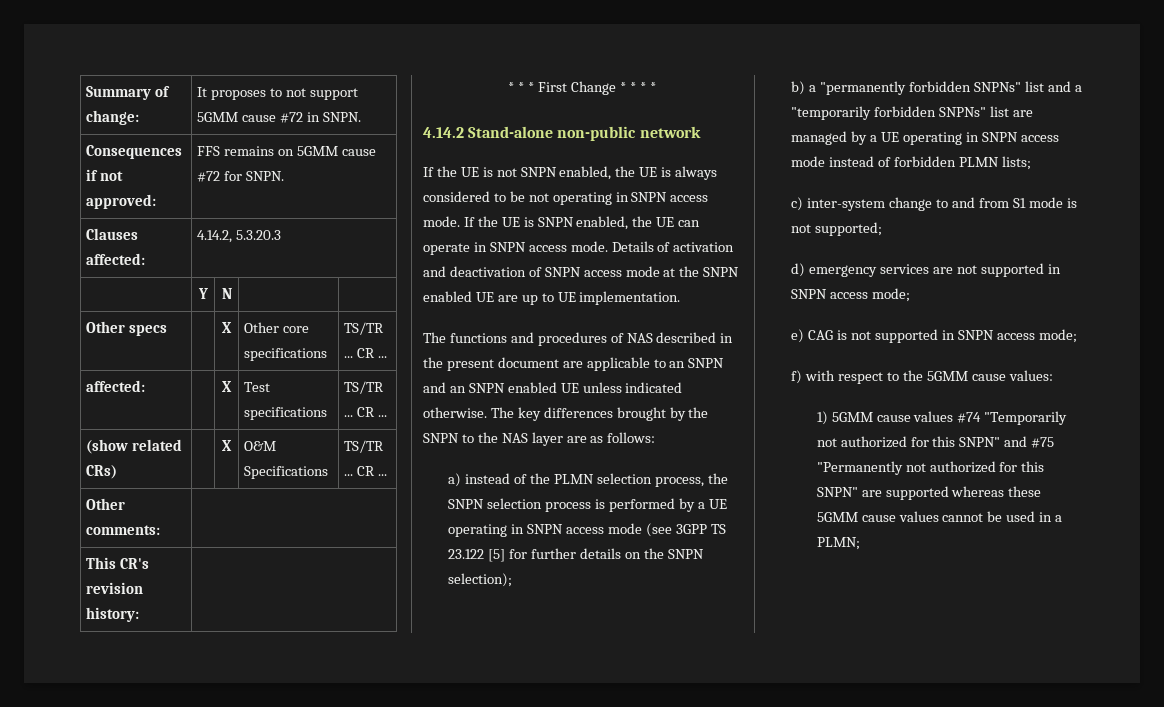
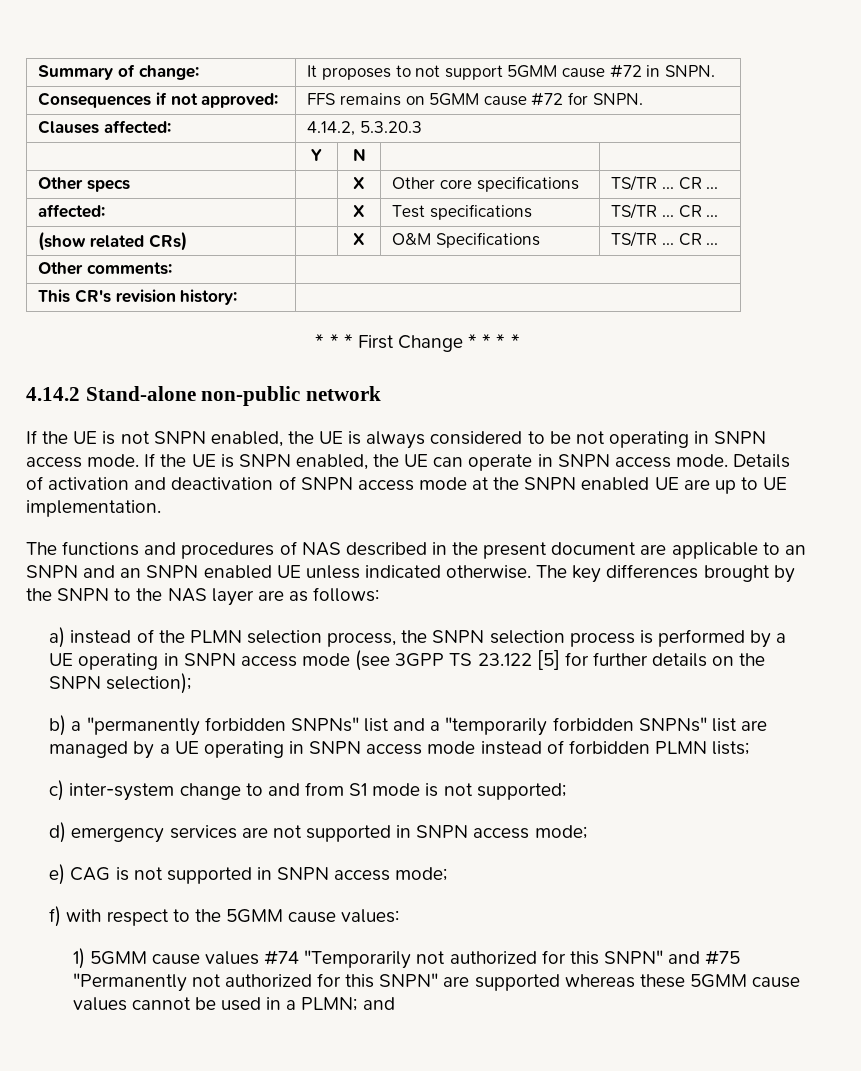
(860, 543) none -> [362,997,395,1010] and

